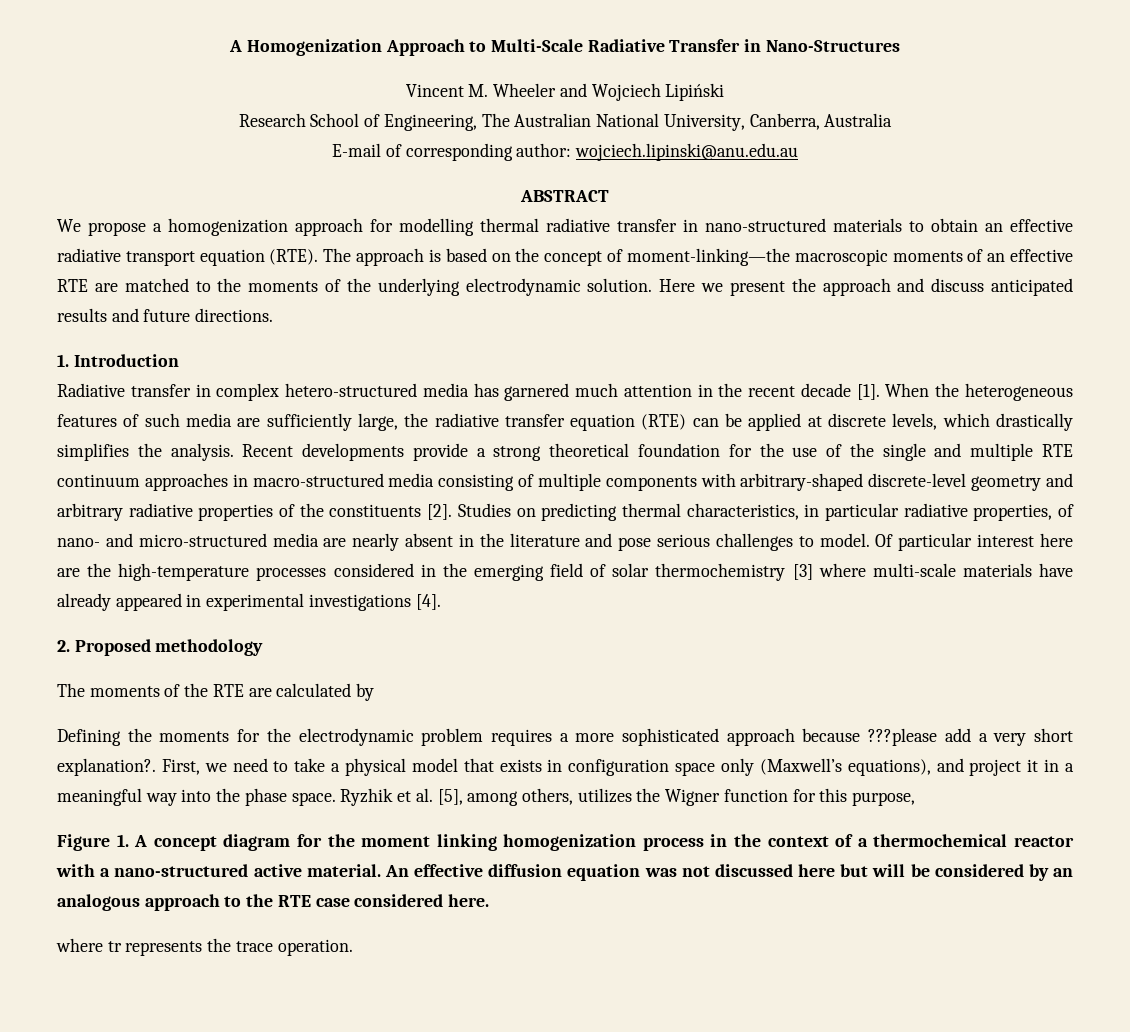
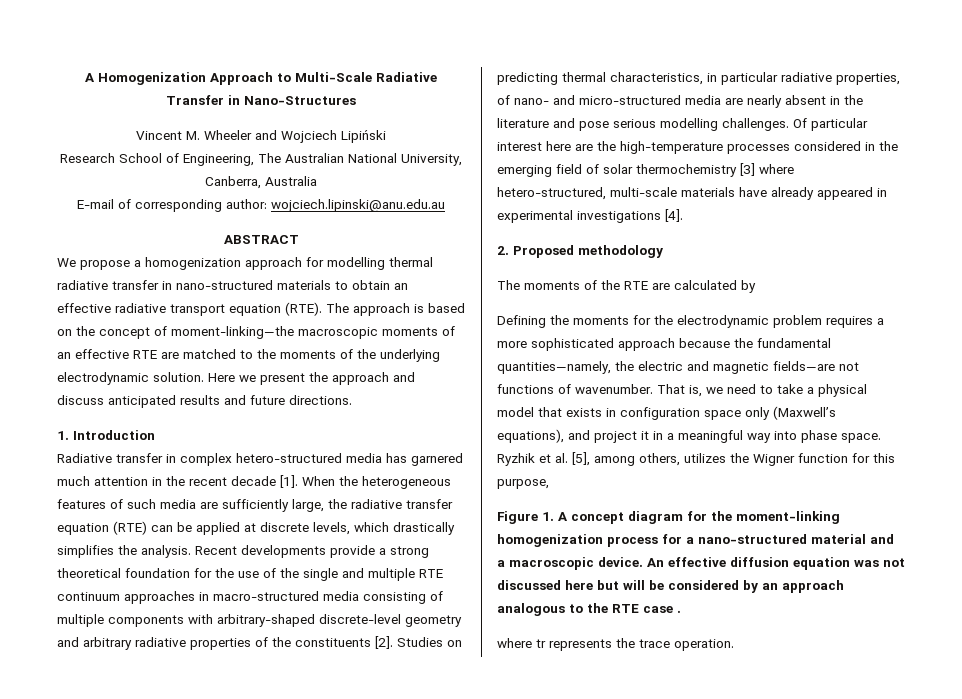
[715,533,870,551] challenges to model. -> [660,118,789,131] modelling challenges.
(866, 570) none -> [497,187,606,200] hetero-structured,
[868,728,1074,746] [57,758,200,776] ???please add a very short explanation?. First, -> [734,338,831,348] [497,361,859,374] [497,384,702,397] the fundamental quantities—namely, the electric and magnetic fields—are not functions of wavenumber. That is,
[216,788,241,802] the -> (797, 435) none
[361,834,1075,851] [56,864,381,877] moment linking homogenization process in the context of a thermochemical reactor with a nano-structured active material. -> [736,511,840,524] [497,534,894,547] [497,557,643,570] moment-linking homogenization process for a nano-structured material and a macroscopic device.
[57,894,220,911] analogous approach -> [782,580,844,593] [497,603,565,616] approach analogous
[354,894,490,907] considered here. -> [677,610,681,613] .

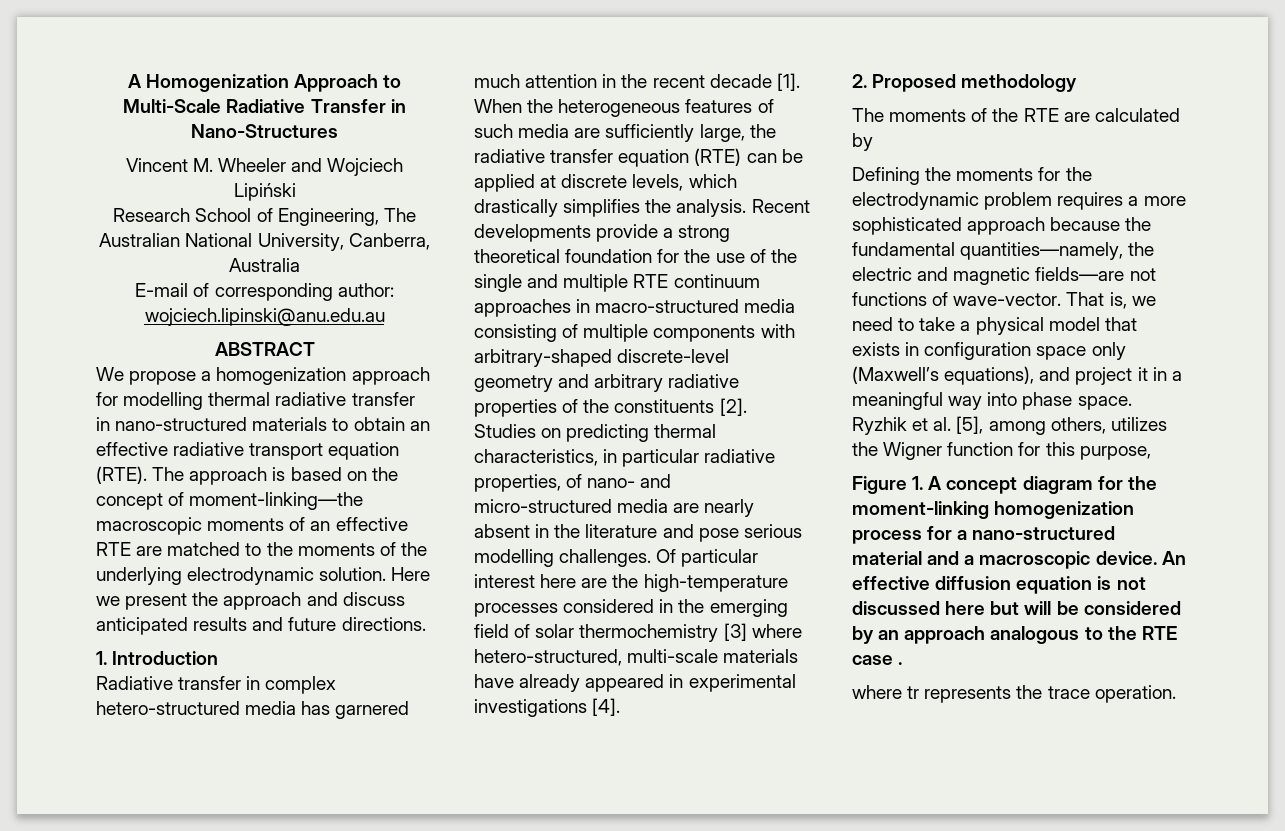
[575,384,653,394] wavenumber. -> [953,293,1062,306] wave-vector.
[854,560,879,567] was -> [1097,576,1112,590] is

